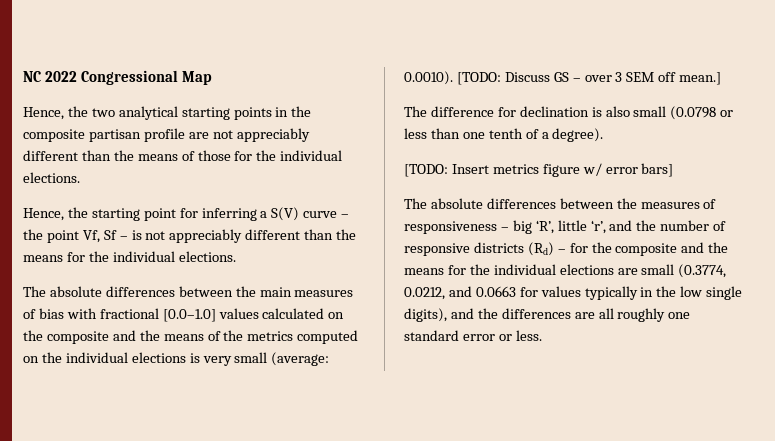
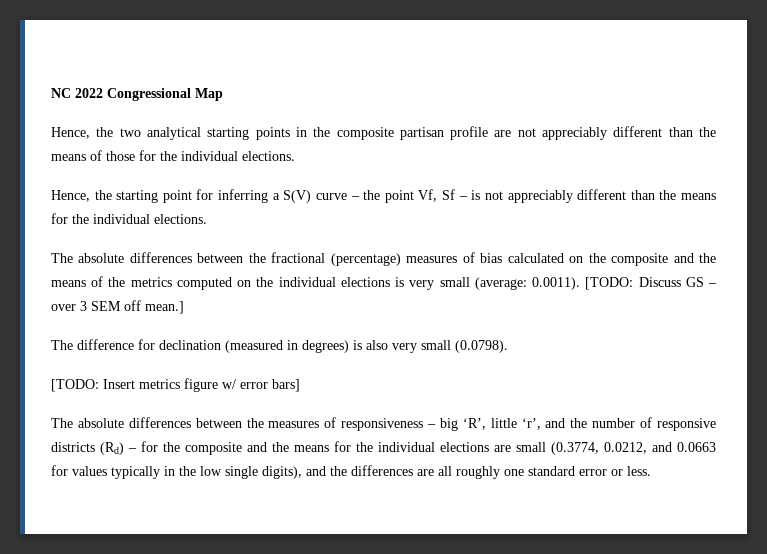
[259,287,292,297] main -> [271,252,401,266] fractional (percentage)
[66,308,259,322] with fractional [0.0–1.0] values -> (503, 258) none
[404,71,453,85] 0.0010). -> [532,277,581,290] 0.0011).
[591,106,734,120] [404,128,604,142] is also small (0.0798 or less than one tenth of a degree). -> [225,340,508,353] (measured in degrees) is also very small (0.0798).

